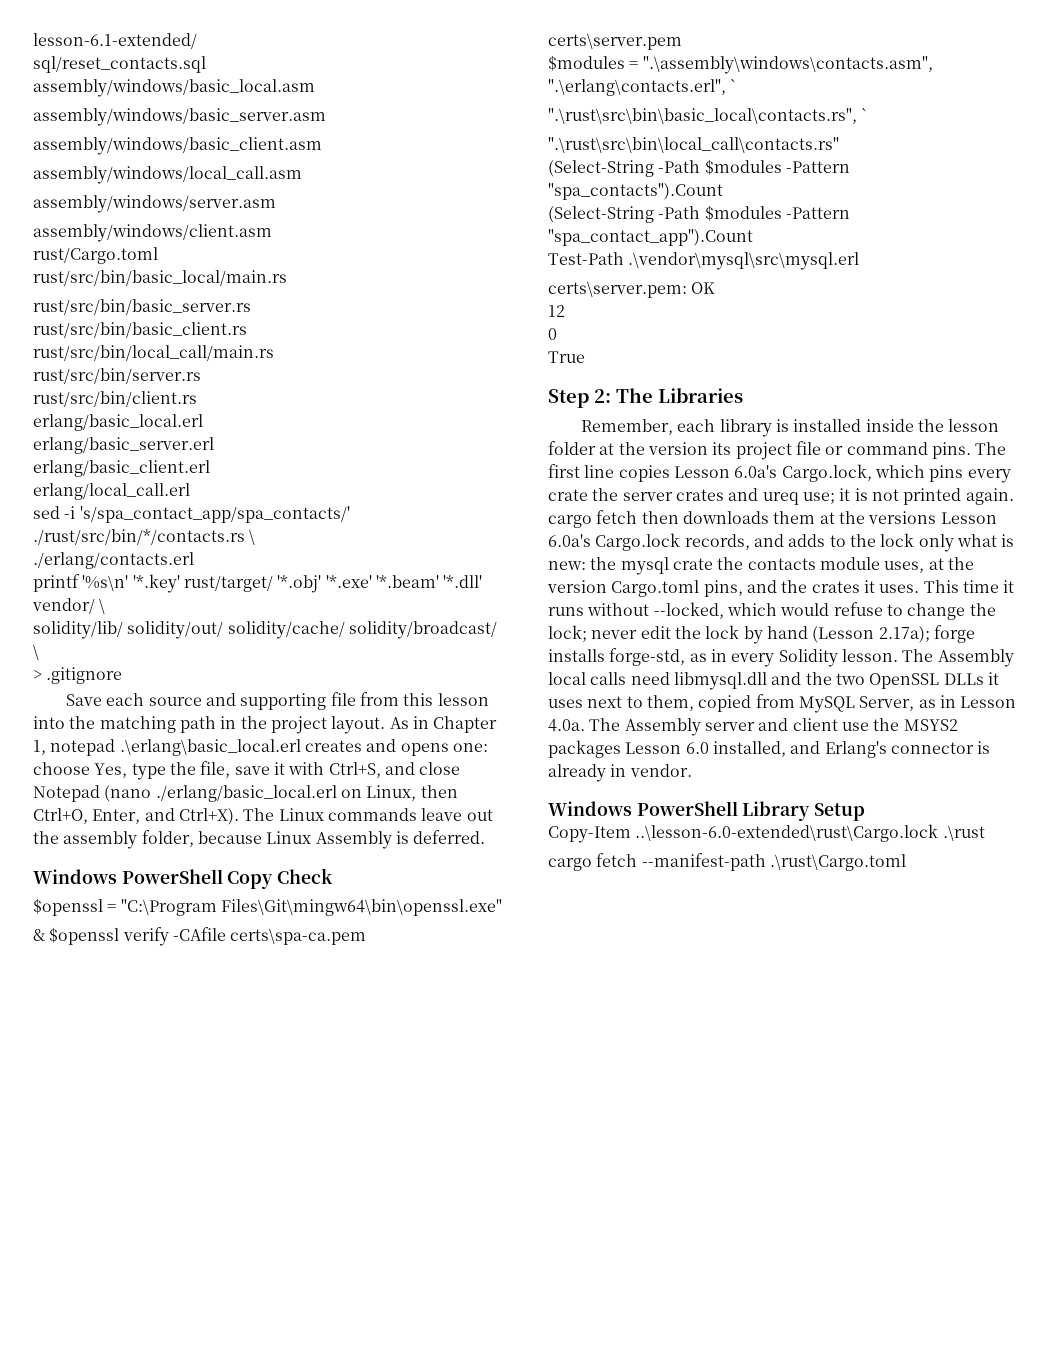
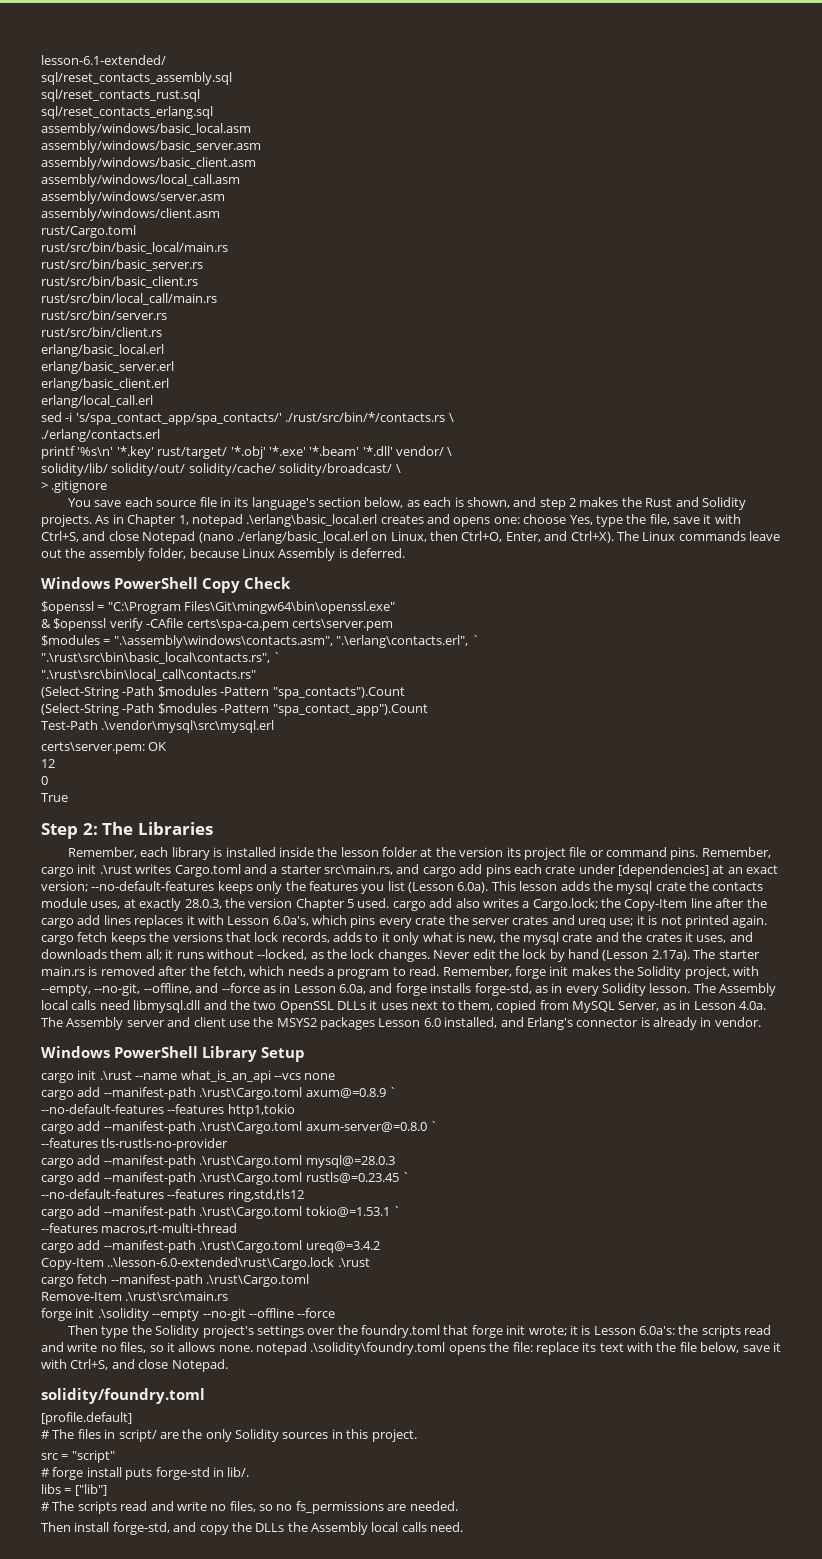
[33,56,206,73] sql/reset_contacts.sql -> [41,72,232,85] [41,89,200,102] [41,106,213,119] sql/reset_contacts_assembly.sql // sql/reset_contacts_rust.sql // sql/reset_contacts_erlang.sql
[66,692,489,710] [33,716,386,734] Save each source and supporting file from this lesson into the matching path in the project layout. -> [68,497,746,510] [41,514,92,527] You save each source file in its language's section below, as each is shown, and step 2 makes the Rust and Solidity projects.
[975,442,1007,455] [548,464,872,482] The first line copies Lesson 6.0a's Cargo.lock, -> [701,847,771,858] [41,864,779,877] [41,881,764,894] [41,898,767,911] [41,915,309,928] Remember, cargo init .\rust writes Cargo.toml and a starter src\main.rs, and cargo add pins each crate under [dependencies] at an exact version; --no-default-features keeps only the features you list (Lesson 6.0a). This lesson adds the mysql crate the contacts module uses, at exactly 28.0.3, the version Chapter 5 used. cargo add also writes a Cargo.lock; the Copy-Item line after the cargo add lines replaces it with Lesson 6.0a's,
[641,511,997,524] [548,533,915,551] then downloads them at the versions Lesson 6.0a's Cargo.lock records, and adds to the lock -> [110,932,390,945] keeps the versions that lock records, adds to it
[548,557,974,575] [547,580,1015,597] [548,602,996,620] [548,625,638,642] new: the mysql crate the contacts module uses, at the version Cargo.toml pins, and the crates it uses. This time it runs without --locked, which would refuse to change the lock; never -> [468,932,753,945] [41,949,471,962] new, the mysql crate and the crates it uses, and downloads them all; it runs without --locked, as the lock changes. Never
[878,626,930,643] 2.17a); -> [651,949,760,961] [41,966,760,979] [41,983,393,996] 2.17a). The starter main.rs is removed after the fetch, which needs a program to read. Remember, forge init makes the Solidity project, with --empty, --no-git, --offline, and --force as in Lesson 6.0a, and
(866, 812) none -> [41,1070,336,1083] [41,1087,397,1100] [41,1104,295,1117] [41,1121,438,1134] [41,1138,229,1151] [41,1155,395,1168] [41,1172,410,1185] [41,1189,304,1202] [41,1206,401,1219] [41,1223,238,1234] [41,1240,380,1253] // cargo init .\rust --name what_is_an_api --vcs none // cargo add --manifest-path .\rust\Cargo.toml axum@=0.8.9 ` // --no-default-features --features http1,tokio // cargo add --manifest-path .\rust\Cargo.toml axum-server@=0.8.0 ` // --features tls-rustls-no-provider // cargo add --manifest-path .\rust\Cargo.toml mysql@=28.0.3 // cargo add --manifest-path .\rust\Cargo.toml rustls@=0.23.45 ` // --no-default-features --features ring,std,tls12 // cargo add --manifest-path .\rust\Cargo.toml tokio@=1.53.1 ` // --features macros,rt-multi-thread // cargo add --manifest-path .\rust\Cargo.toml ureq@=3.4.2
(906, 862) none -> [41,1291,229,1301] [41,1308,336,1321] [68,1325,772,1338] [41,1342,781,1355] [41,1359,228,1372] [41,1388,205,1404] [41,1412,132,1425] [41,1429,417,1442] [41,1450,115,1463] [41,1467,250,1480] [41,1484,107,1496] [41,1501,458,1514] [41,1522,464,1535] // Remove-Item .\rust\src\main.rs // forge init .\solidity --empty --no-git --offline --force // Then type the Solidity project's settings over the foundry.toml that forge init wrote; it is Lesson 6.0a's: the scripts read and write no files, so it allows none. notepad .\solidity\foundry.toml opens the file: replace its text with the file below, save it with Ctrl+S, and close Notepad. // solidity/foundry.toml // [profile.default] // # The files in script/ are the only Solidity sources in this project. // src = "script" // # forge install puts forge-std in lib/. // libs = ["lib"] // # The scripts read and write no files, so no fs_permissions are needed. // Then install forge-std, and copy the DLLs the Assembly local calls need.

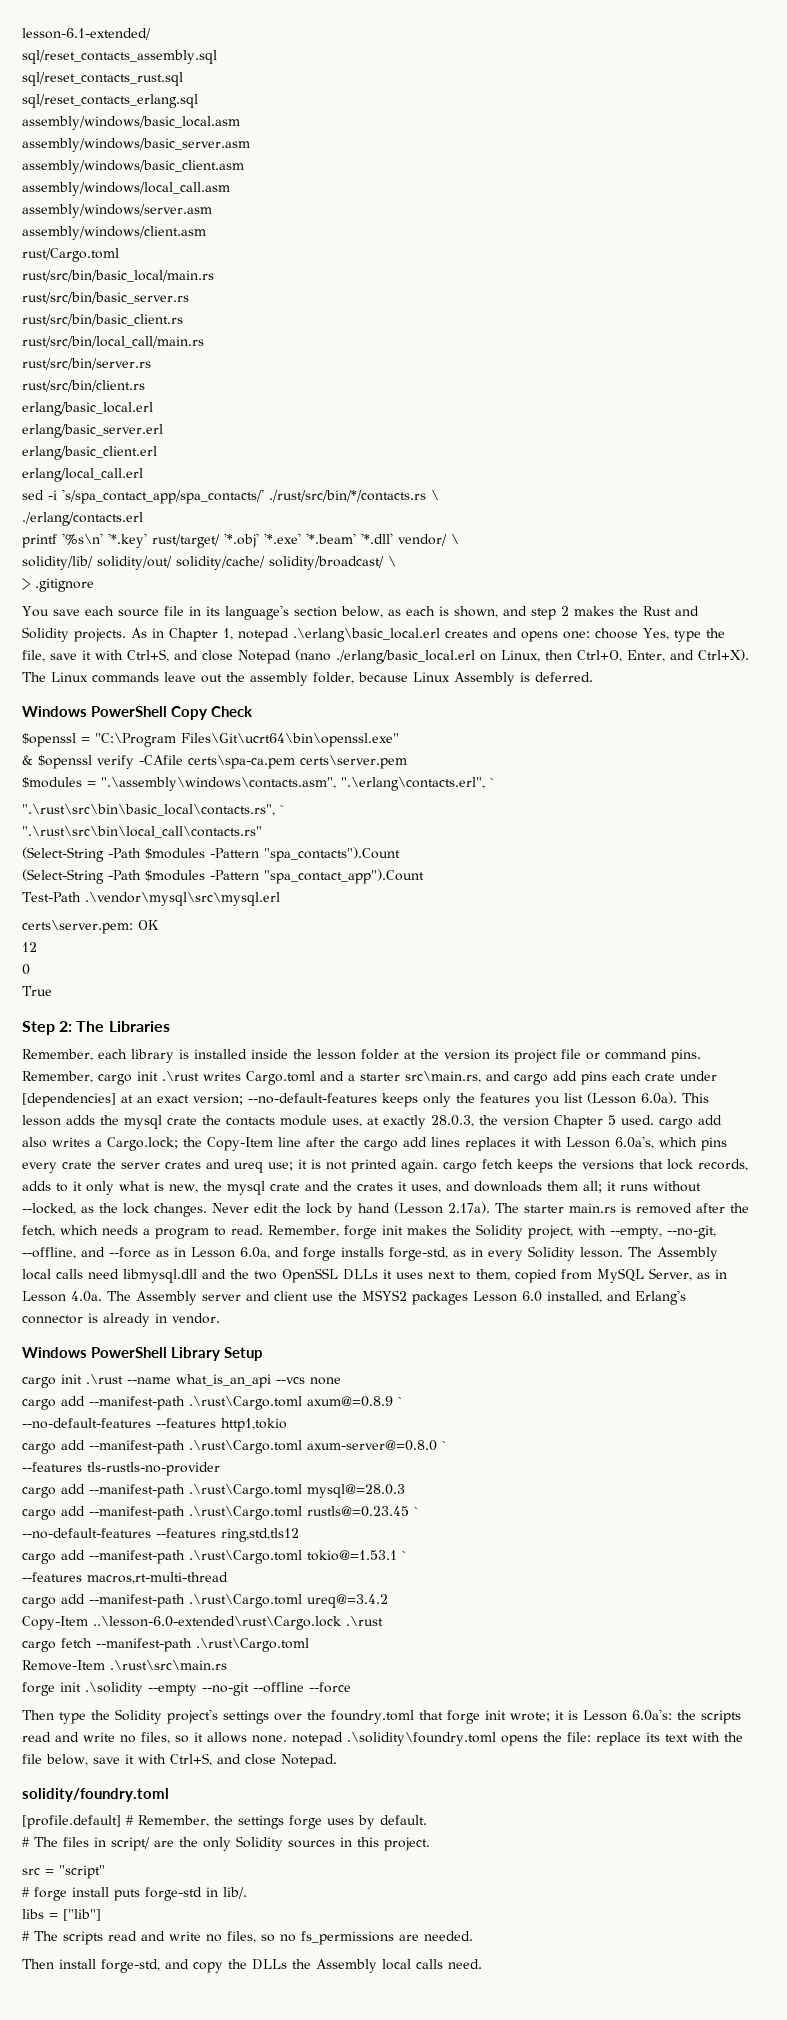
[184,601,396,614] Files\Git\mingw64\bin\openssl.exe" -> [181,733,399,747] Files\Git\ucrt64\bin\openssl.exe"
(132, 1418) none -> [126,1815,427,1829] # Remember, the settings forge uses by default.

